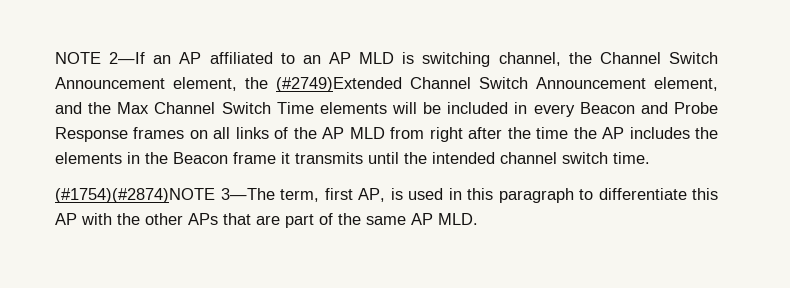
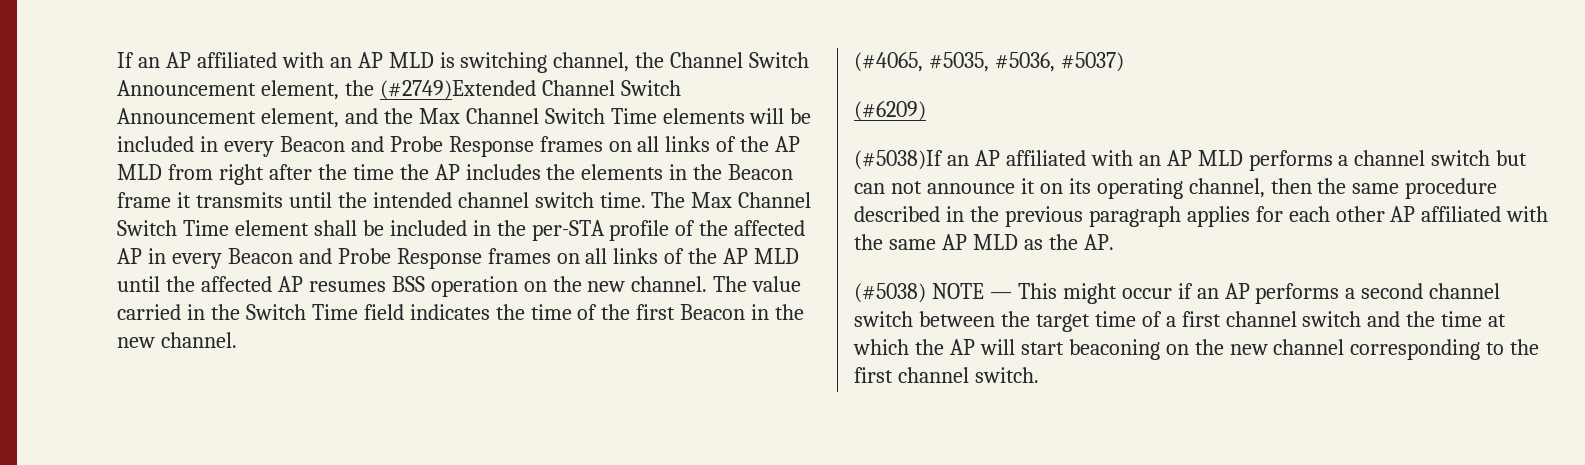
[55,52,295,64] NOTE 2—If an AP affiliated to -> [117,52,324,68] If an AP affiliated with
[55,188,718,203] [55,213,478,228] // (#1754)(#2874)NOTE 3—The term, first AP, is used in this paragraph to differentiate this AP with the other APs that are part of the same AP MLD. -> [651,192,812,208] [117,220,806,241] [117,248,800,269] [117,276,802,297] [117,304,805,320] [117,332,237,348] [854,52,1124,72] [854,101,926,121] [854,150,1528,171] [854,178,1498,199] [854,206,1549,227] [854,234,1114,250] [854,283,1501,304] [854,311,1507,332] [853,339,1540,360] [854,367,1039,383] The Max Channel Switch Time element shall be included in the per-STA profile of the affected AP in every Beacon and Probe Response frames on all links of the AP MLD until the affected AP resumes BSS operation on the new channel. The value carried in the Switch Time field indicates the time of the first Beacon in the new channel. // (#4065, #5035, #5036, #5037) // (#6209) // (#5038)If an AP affiliated with an AP MLD performs a channel switch but can not announce it on its operating channel, then the same procedure described in the previous paragraph applies for each other AP affiliated with the same AP MLD as the AP. // (#5038) NOTE — This might occur if an AP performs a second channel switch between the target time of a first channel switch and the time at which the AP will start beaconing on the new channel corresponding to the first channel switch.

